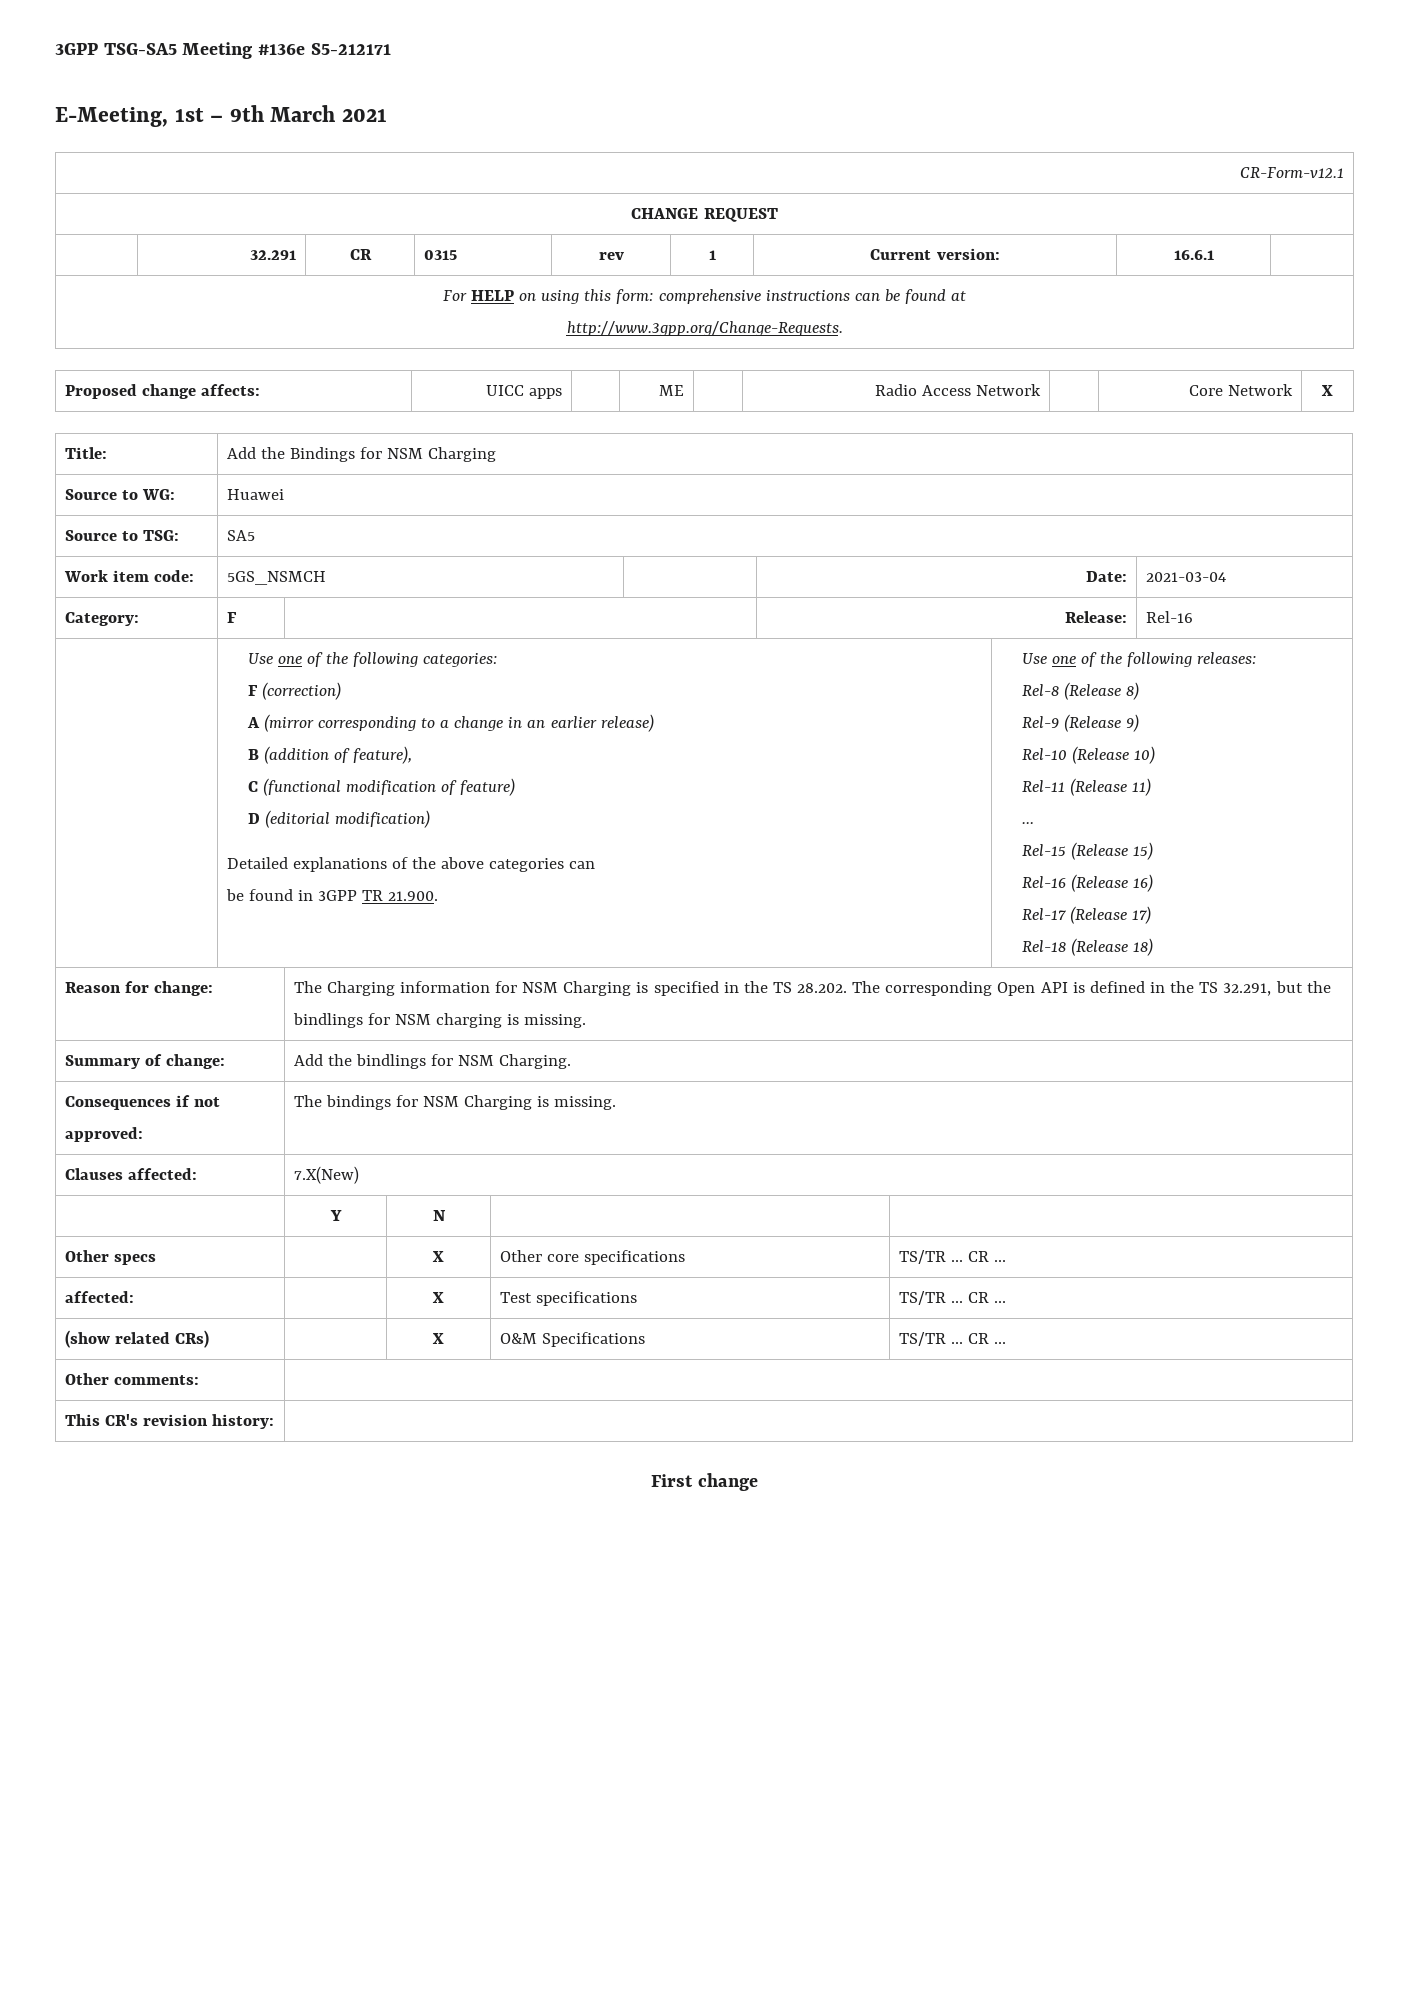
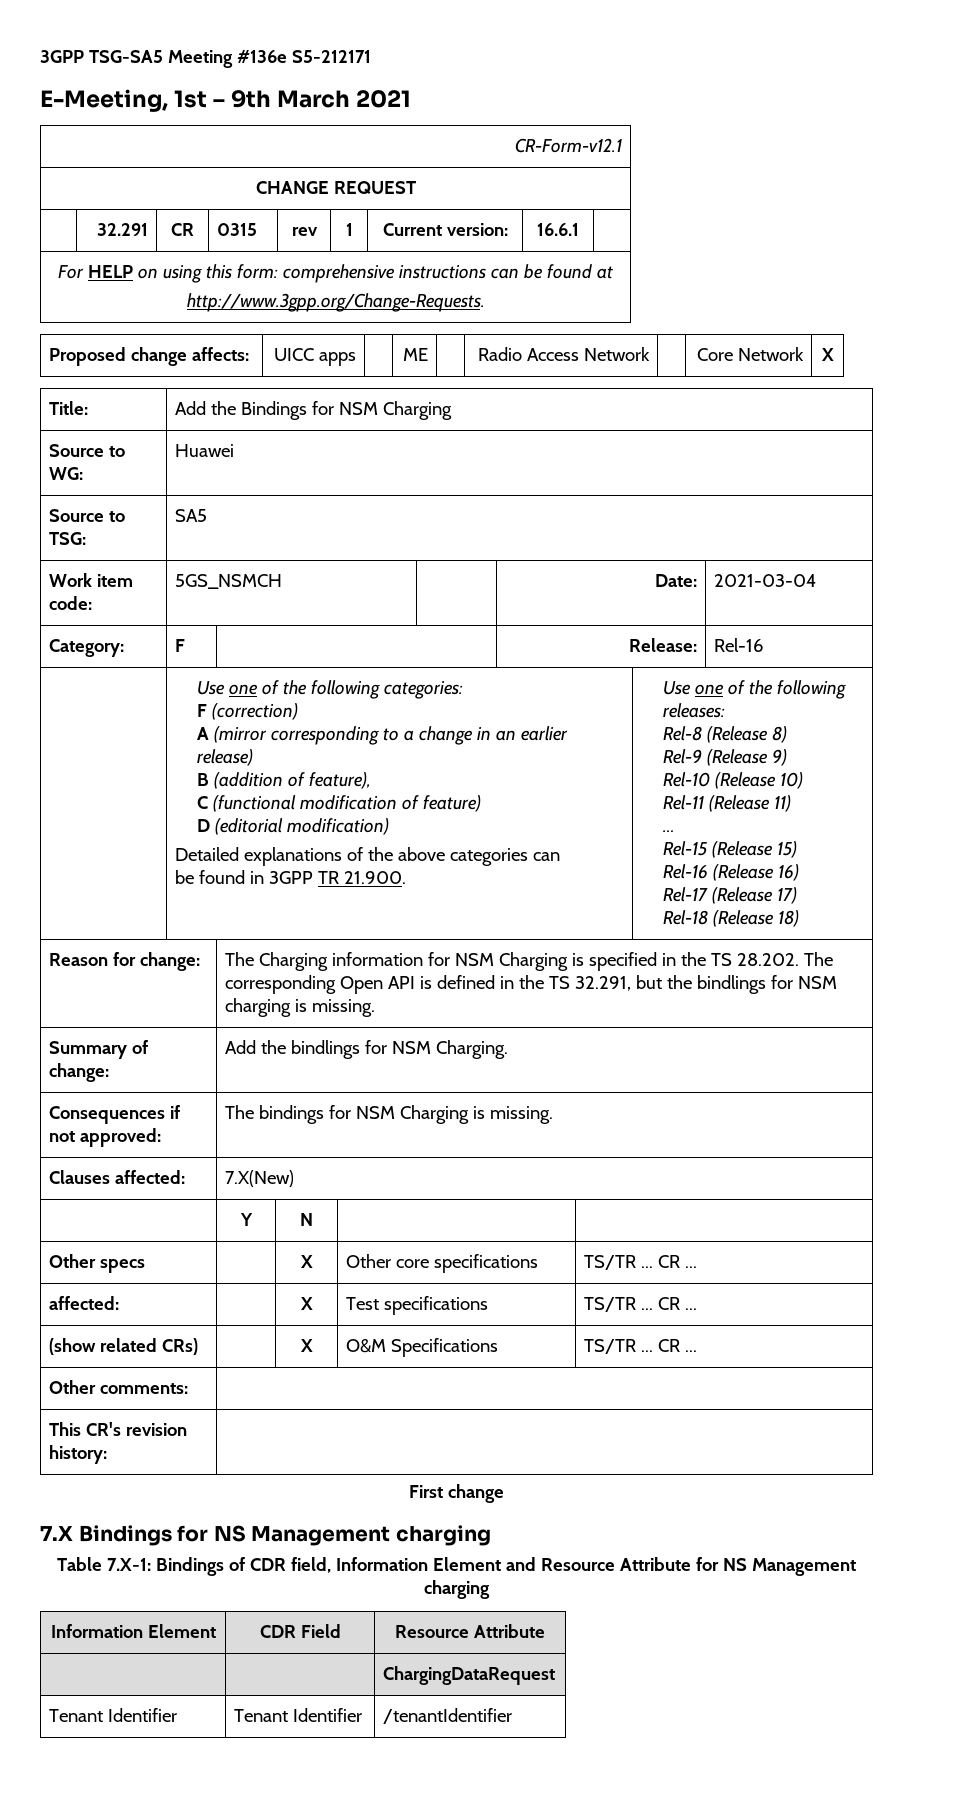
(758, 1482) none -> [40,1525,491,1546] [57,1557,856,1576] [424,1580,490,1599] [50,1624,216,1638] [259,1624,341,1638] [395,1624,545,1638] [383,1666,556,1685] [49,1708,178,1722] [234,1708,363,1722] [383,1708,513,1724] // 7.X Bindings for NS Management charging // Table 7.X-1: Bindings of CDR field, Information Element and Resource Attribute for NS Management charging // Information Element | CDR Field | Resource Attribute // | | ChargingDataRequest // Tenant Identifier | Tenant Identifier | /tenantIdentifier

